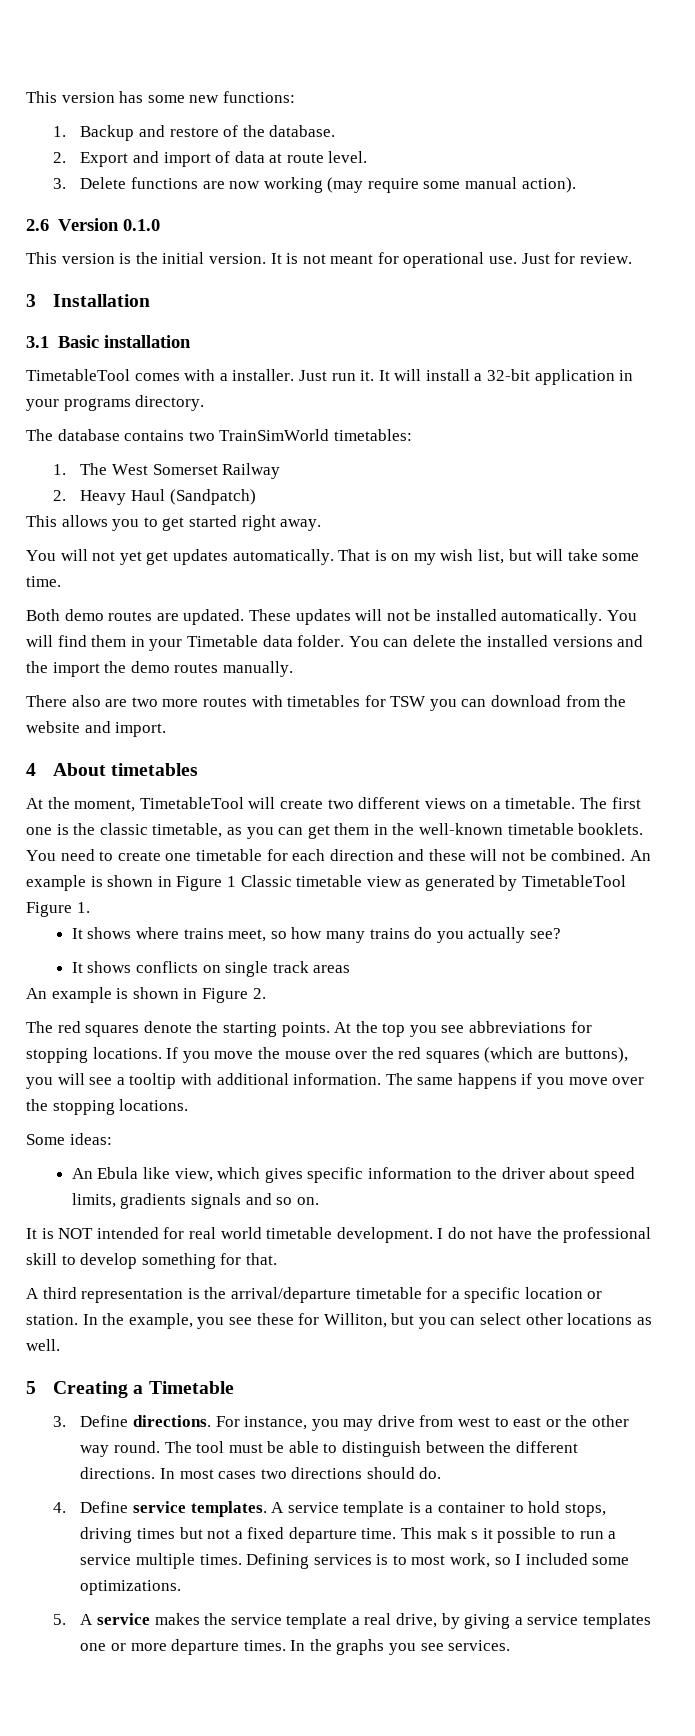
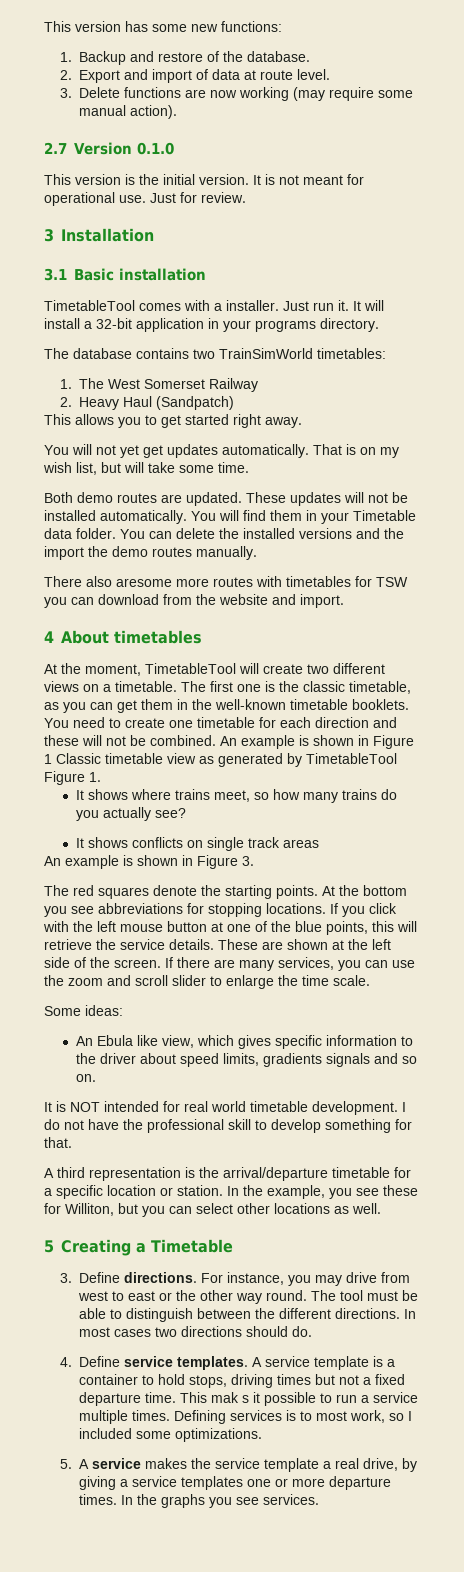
[26,219,49,231] 2.6 -> [44,142,67,154] 2.7
[105,697,158,707] are two -> [116,578,172,587] aresome
[252,988,266,999] 2. -> [242,856,254,866] 3.
[382,1023,406,1037] top -> [363,885,407,896] bottom
[214,1047,628,1063] [26,1073,645,1089] [26,1099,189,1115] move the mouse over the red squares (which are buttons), you will see a tooltip with additional information. The same happens if you move over the stopping locations. -> [369,903,397,914] [43,921,417,935] [44,939,391,950] [44,957,415,971] [44,975,370,989] click with the left mouse button at one of the blue points, this will retrieve the service details. These are shown at the left side of the screen. If there are many services, you can use the zoom and scroll slider to enlarge the time scale.

